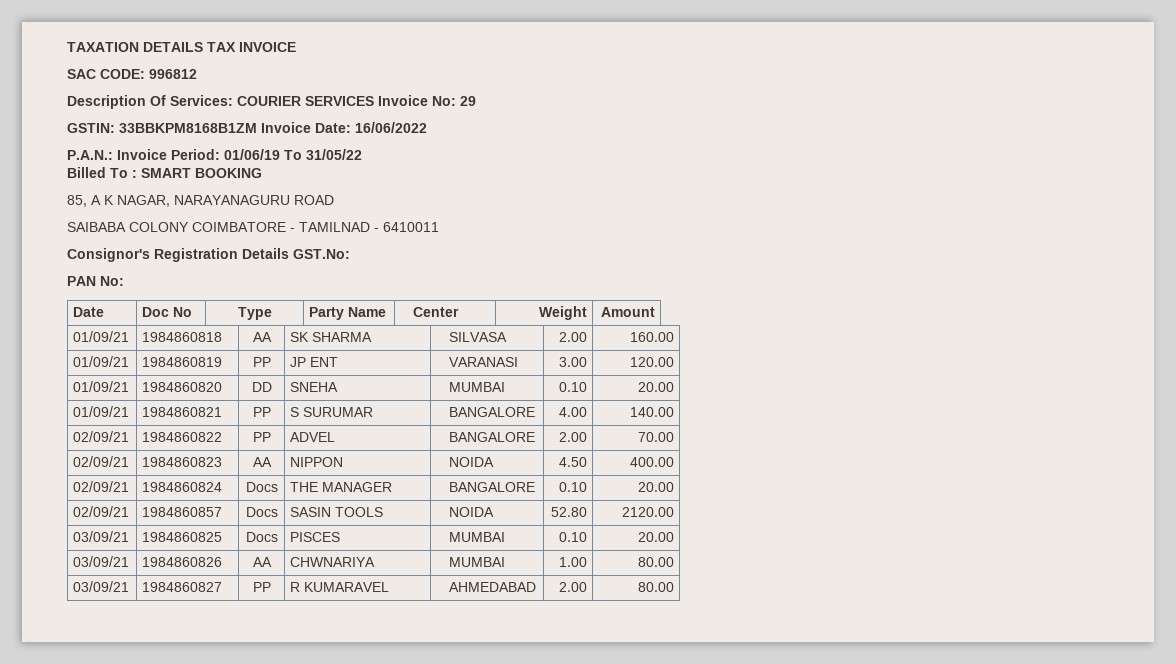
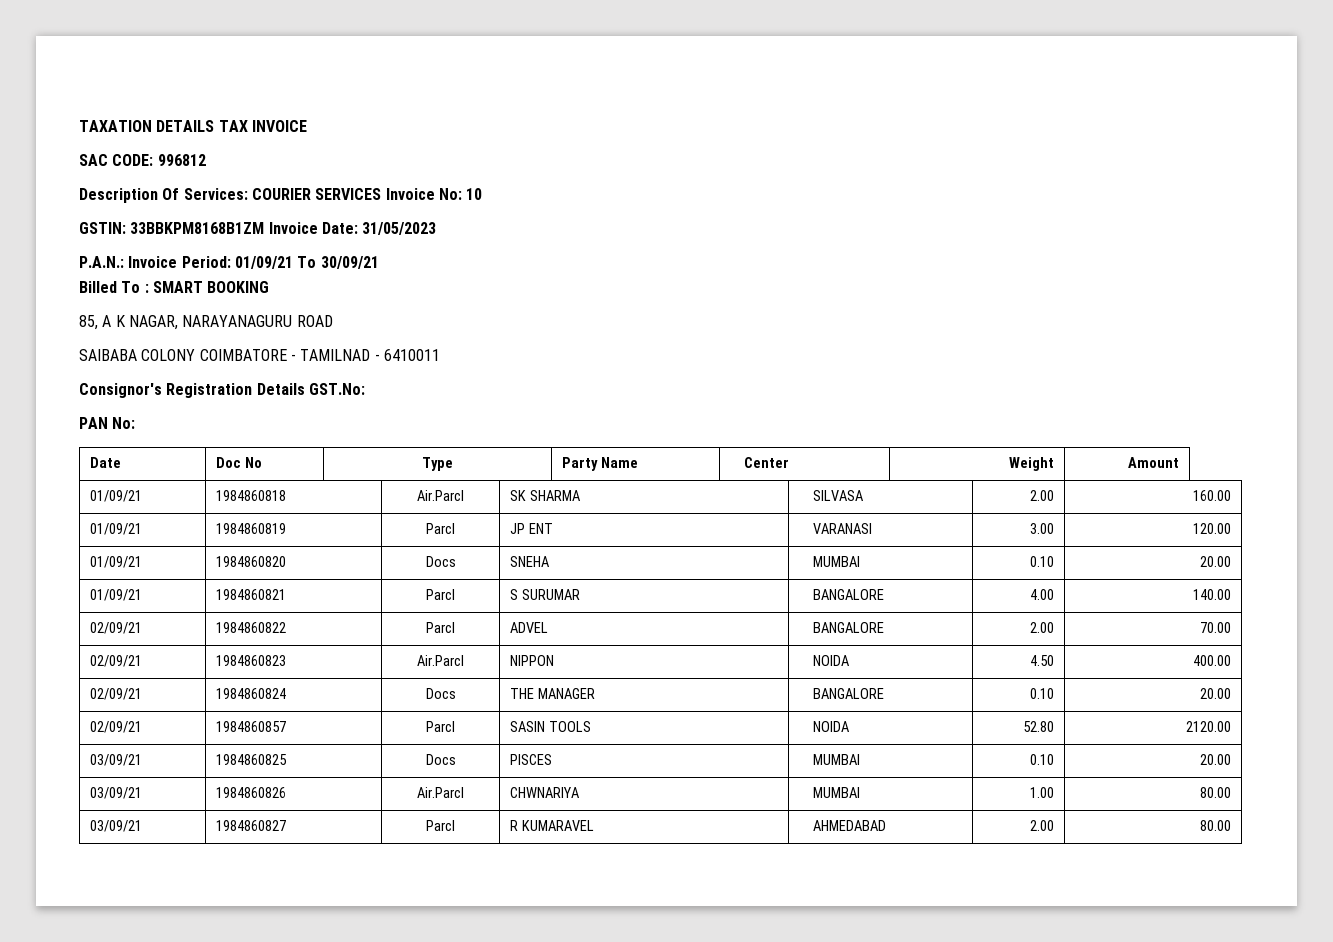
[460,96,476,106] 29 -> [466,188,483,200] 10
[355,122,427,133] 16/06/2022 -> [362,222,437,235] 31/05/2023
[224,149,362,160] 01/06/19 To 31/05/22 -> [234,256,379,269] 01/09/21 To 30/09/21
[252,332,272,342] AA -> [417,490,464,501] Air.Parcl
[252,357,271,367] PP -> [426,523,455,534] Parcl
[251,382,272,392] DD -> [425,556,456,567] Docs
[252,407,271,417] PP -> [426,589,455,600] Parcl
[252,432,271,442] PP -> [426,622,455,633] Parcl
[252,457,272,467] AA -> [417,655,464,666] Air.Parcl
[245,507,278,517] Docs -> [426,721,455,732] Parcl
[252,557,272,567] AA -> [417,787,464,798] Air.Parcl
[252,582,271,592] PP -> [426,820,455,831] Parcl

